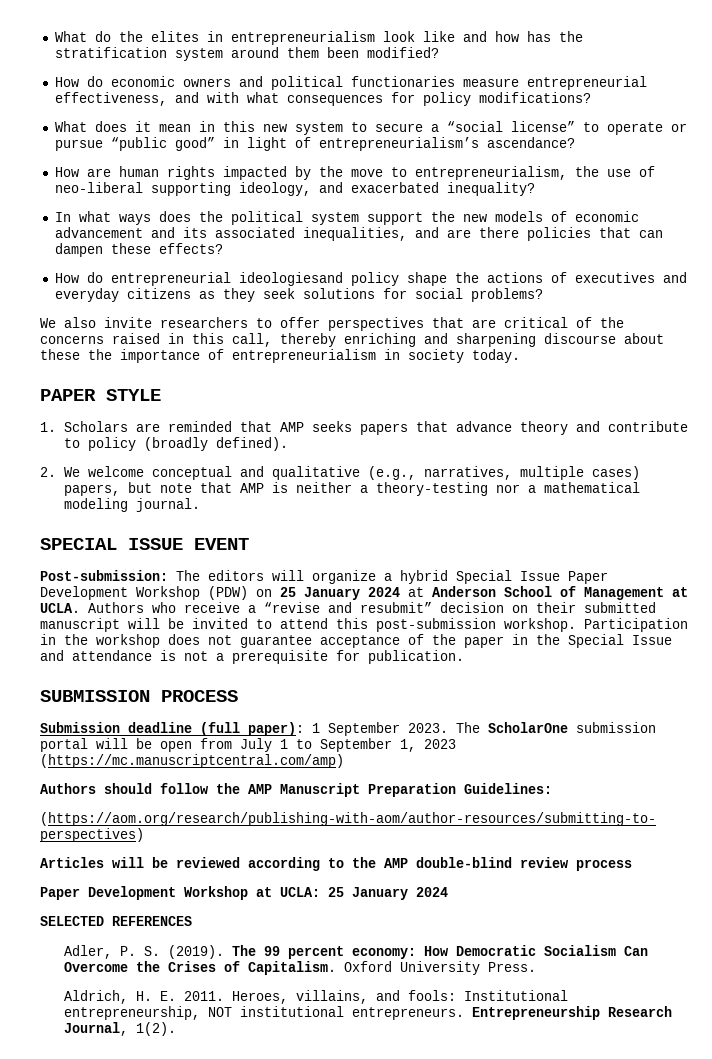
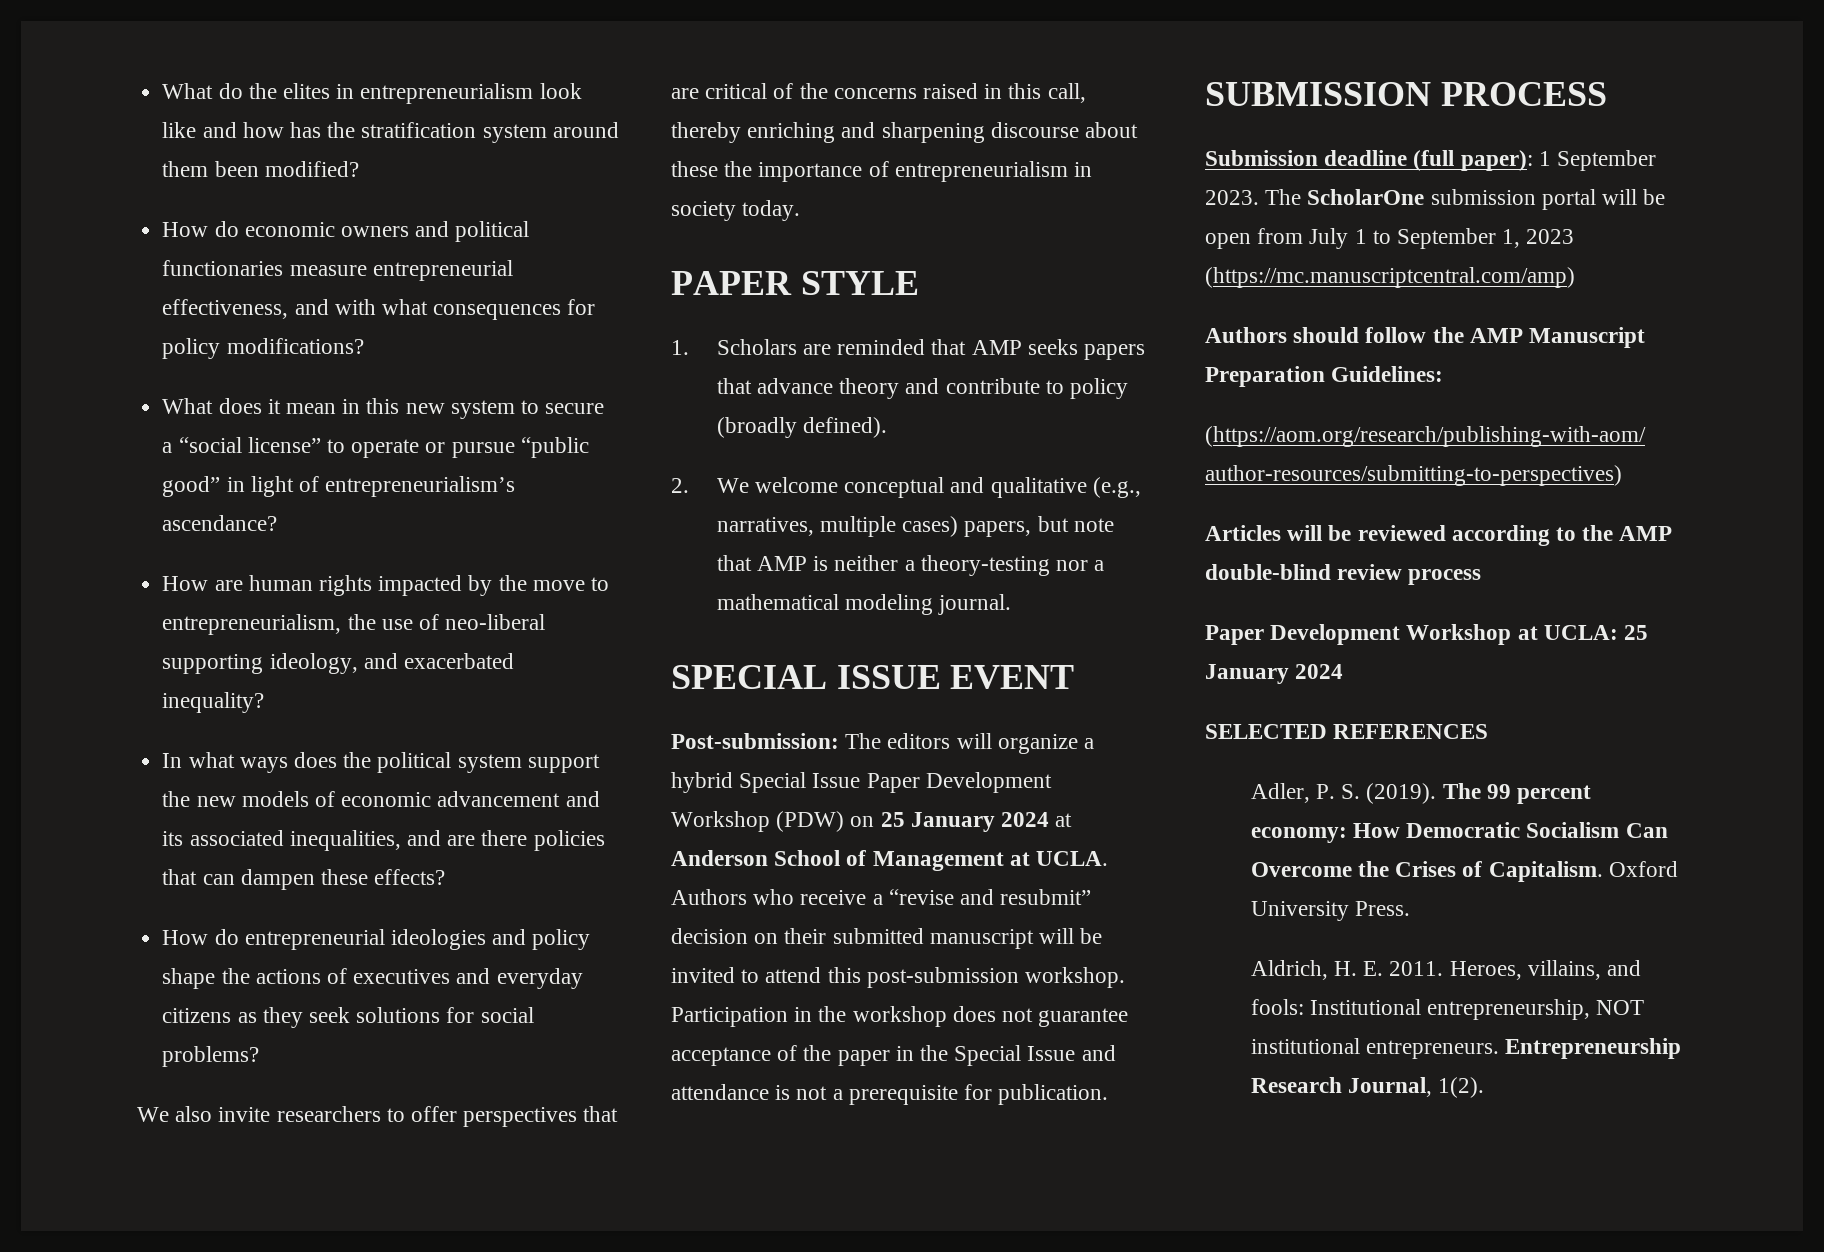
[238,272,343,286] ideologiesand -> [390,929,527,950] ideologies and

